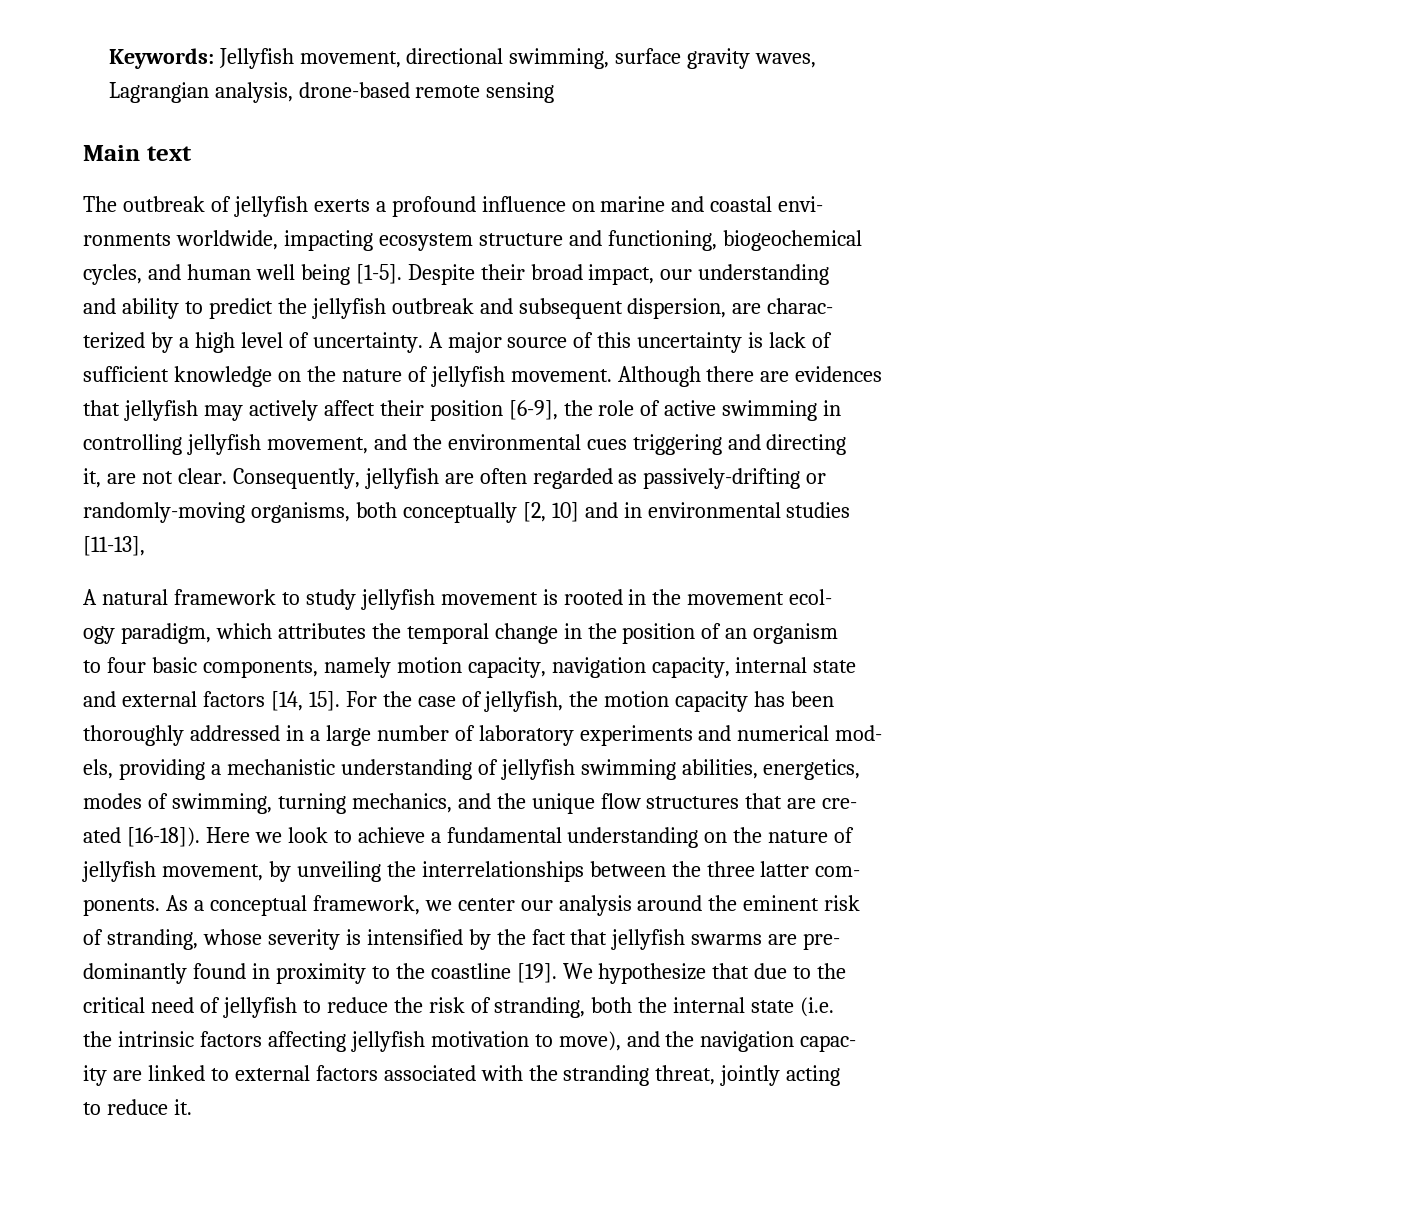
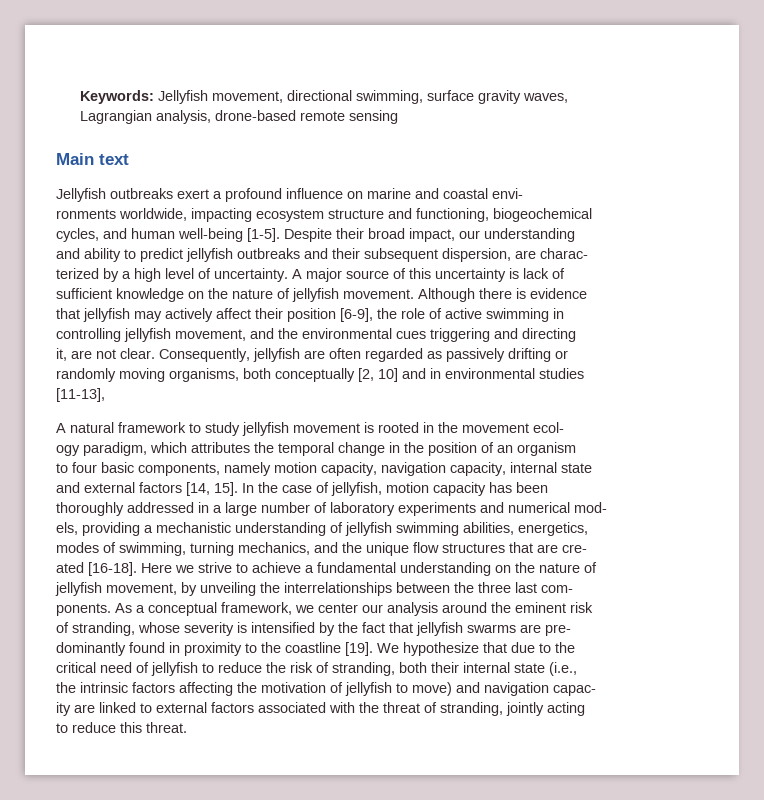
[83,196,370,217] The outbreak of jellyfish exerts -> [56,188,209,202] Jellyfish outbreaks exert
[255,264,350,285] well being -> [178,228,243,242] well-being
[277,298,513,319] the jellyfish outbreak and -> [186,248,360,262] jellyfish outbreaks and their
[760,366,883,382] are evidences -> [516,288,587,299] is evidence
[643,468,801,489] passively-drifting -> [446,348,551,362] passively drifting
[83,502,245,523] randomly-moving -> [56,368,165,382] randomly moving
[345,691,377,707] For -> [242,483,254,493] In
[569,691,599,707] the -> (382, 489) none
[126,827,200,847] [16-18]). -> [88,562,137,576] [16-18].
[287,827,328,843] look -> [198,562,232,573] strive
[760,861,810,877] latter -> [515,582,537,593] last
[638,997,835,1017] the internal state (i.e. -> [431,662,577,676] their internal state (i.e.,
[350,1031,695,1052] jellyfish motivation to move), and the -> [237,682,480,696] the motivation of jellyfish to move) and
[563,1065,716,1086] stranding threat, -> [383,702,503,716] threat of stranding,
[173,1099,192,1115] it. -> [120,722,187,733] this threat.

